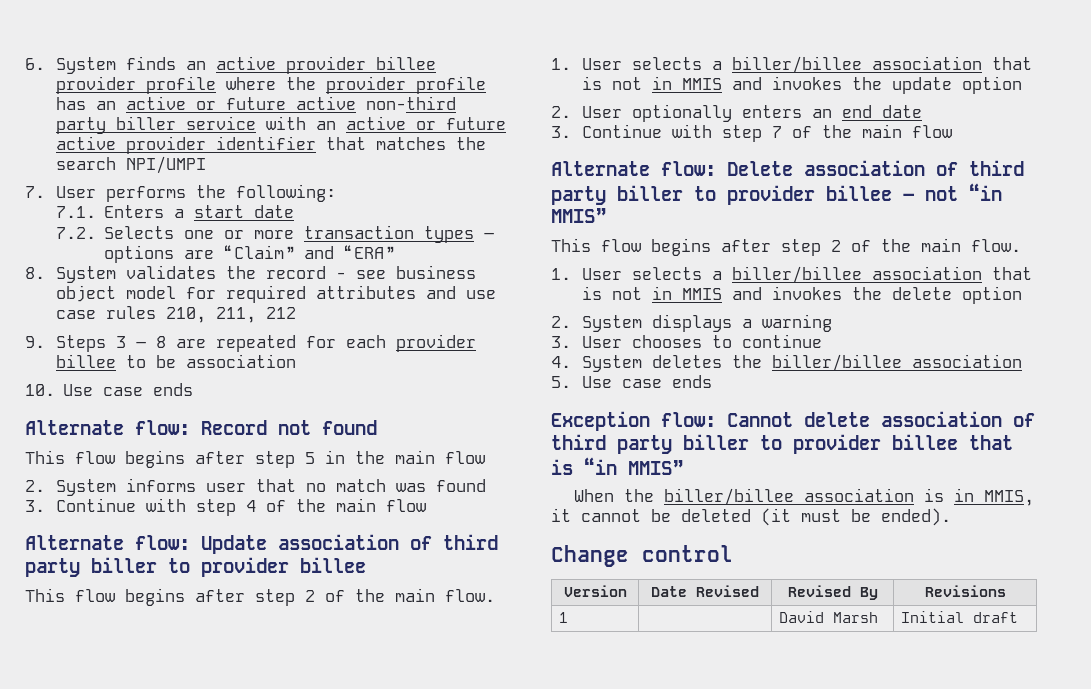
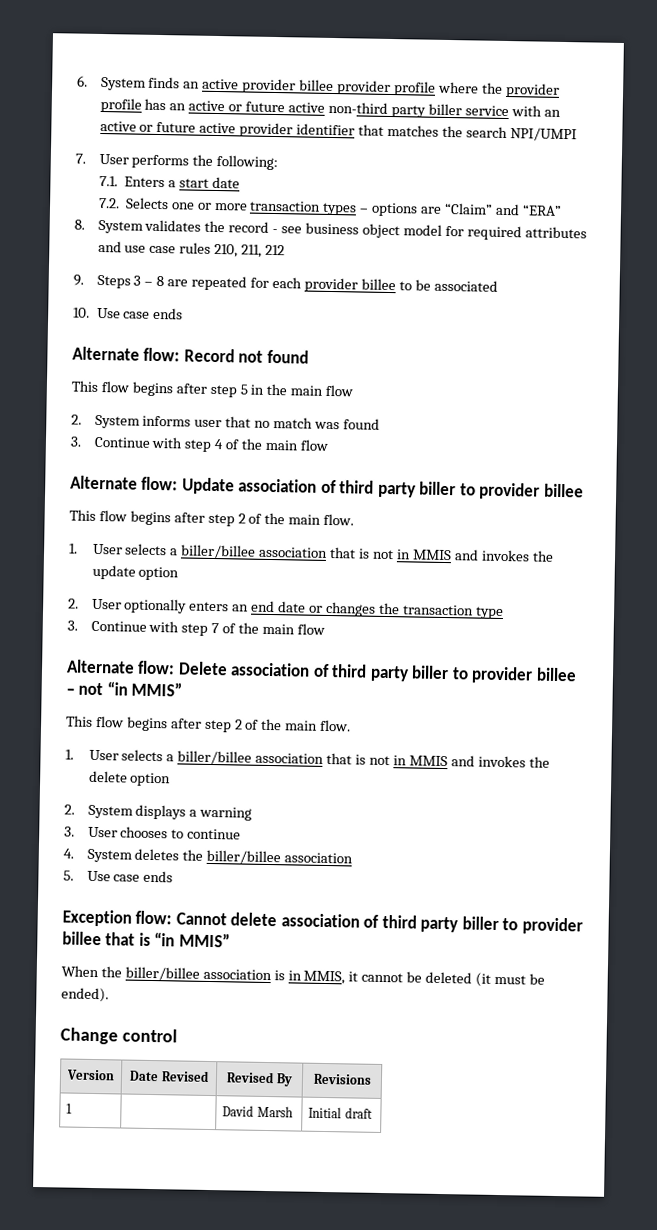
[186,354,297,368] association -> [433,279,498,292] associated
(923, 111) none -> [309,601,504,620] or changes the transaction type

